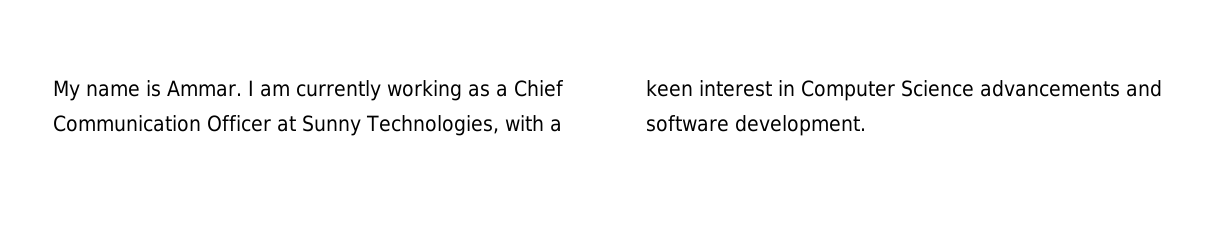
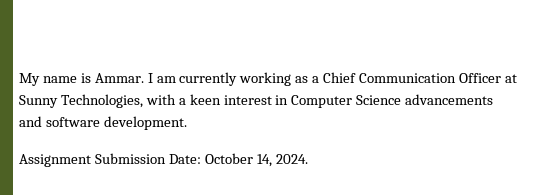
(866, 125) none -> [19,153,308,167] // Assignment Submission Date: October 14, 2024.

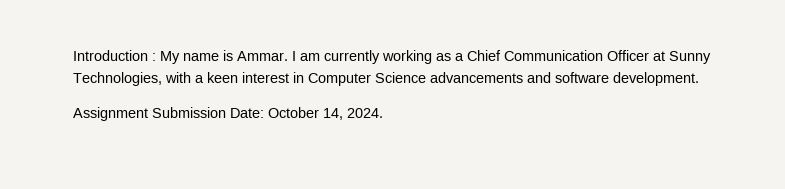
(19, 79) none -> [73,50,156,61] Introduction :

